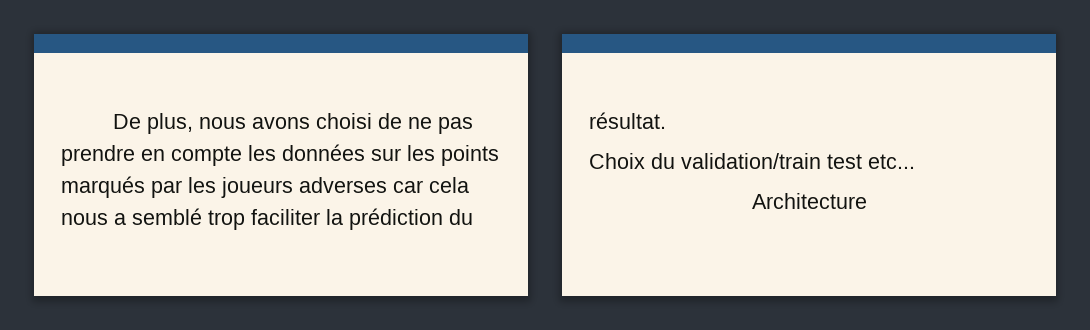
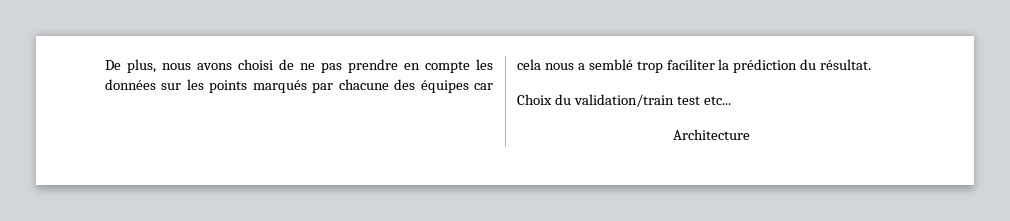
[188,177,387,198] les joueurs adverses -> [338,79,469,93] chacune des équipes

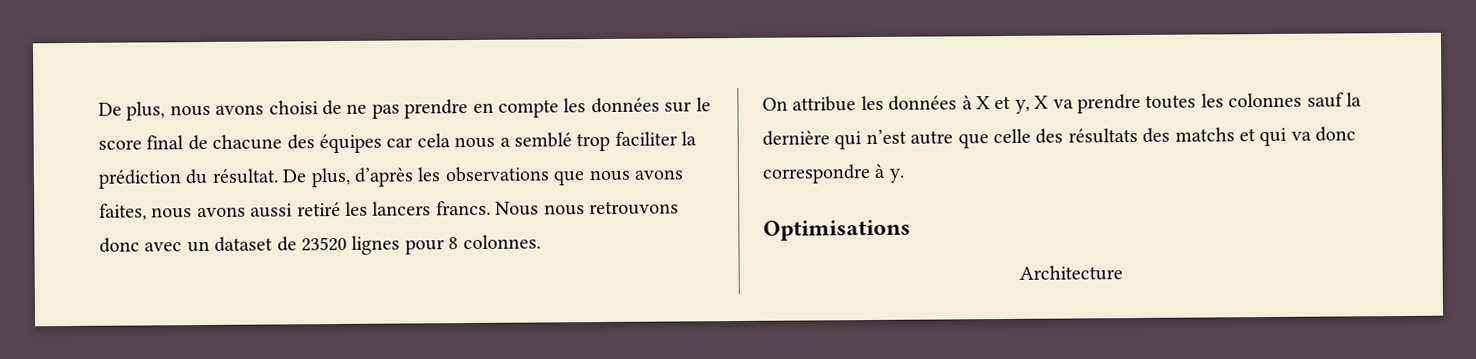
[186,79,334,93] les points marqués par -> [695,97,711,112] [98,134,208,151] le score final de
[517,94,731,107] // Choix du validation/train test etc... -> [282,166,683,188] [99,200,679,221] [99,234,541,255] [762,92,1362,114] [762,126,1357,150] [762,163,905,184] [763,219,911,241] De plus, d’après les observations que nous avons faites, nous avons aussi retiré les lancers francs. Nous nous retrouvons donc avec un dataset de 23520 lignes pour 8 colonnes. // On attribue les données à X et y, X va prendre toutes les colonnes sauf la dernière qui n’est autre que celle des résultats des matchs et qui va donc correspondre à y. // Optimisations

